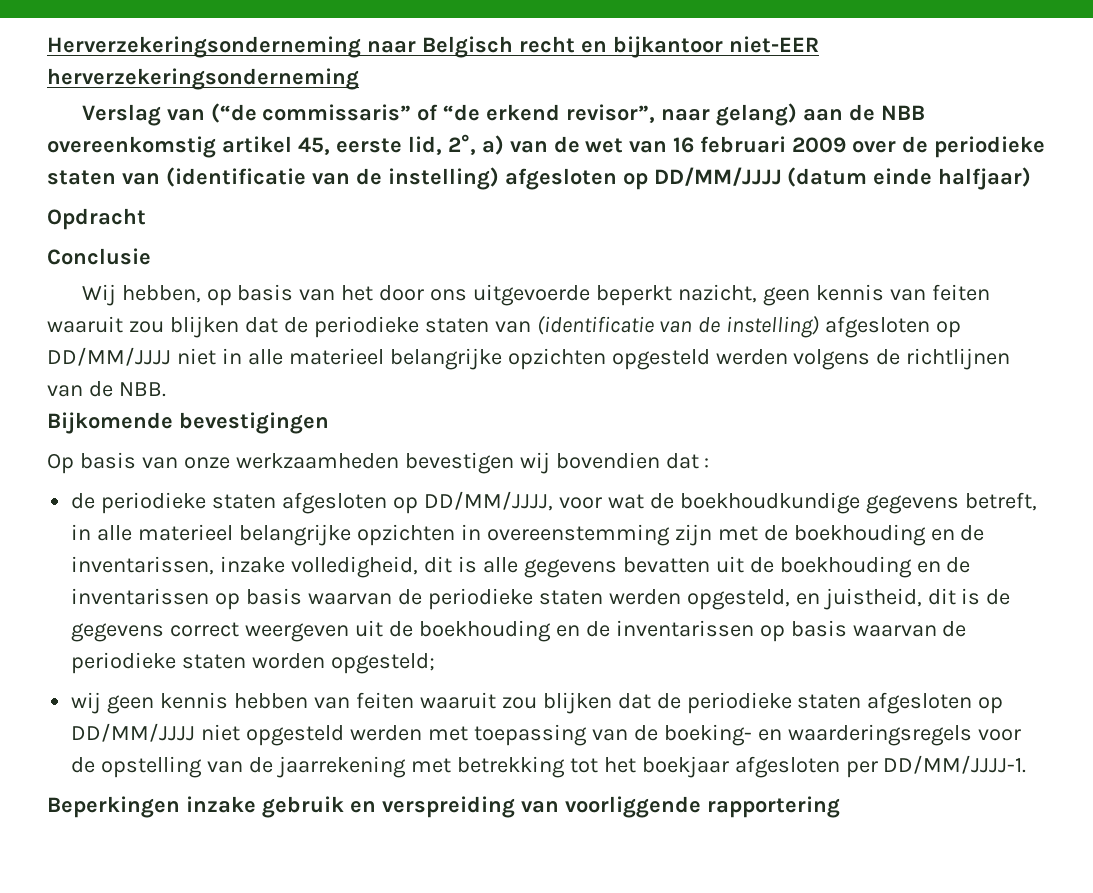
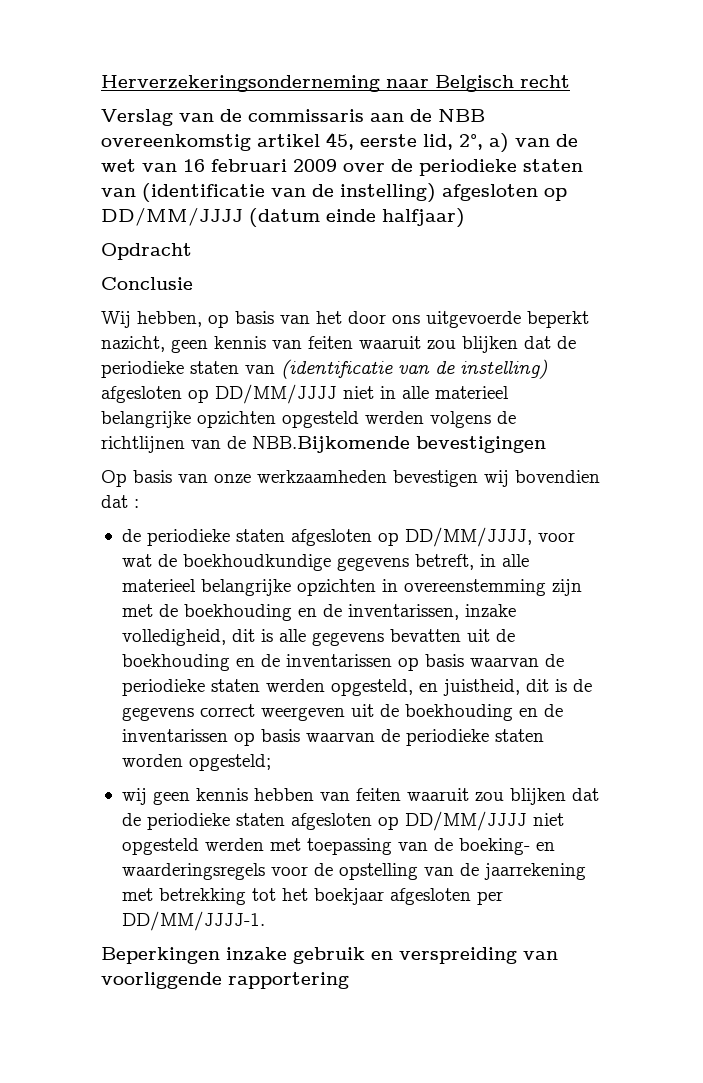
[580,36,819,58] [47,68,359,90] [81,103,798,126] en bijkantoor niet-EER herverzekeringsonderneming // Verslag van (“de commissaris” of “de erkend revisor”, naar gelang) -> [101,109,364,126] // Verslag van de commissaris
[118,382,166,397] [47,412,173,434] NBB. // Bijkomende -> [252,436,410,453] NBB.Bijkomende

